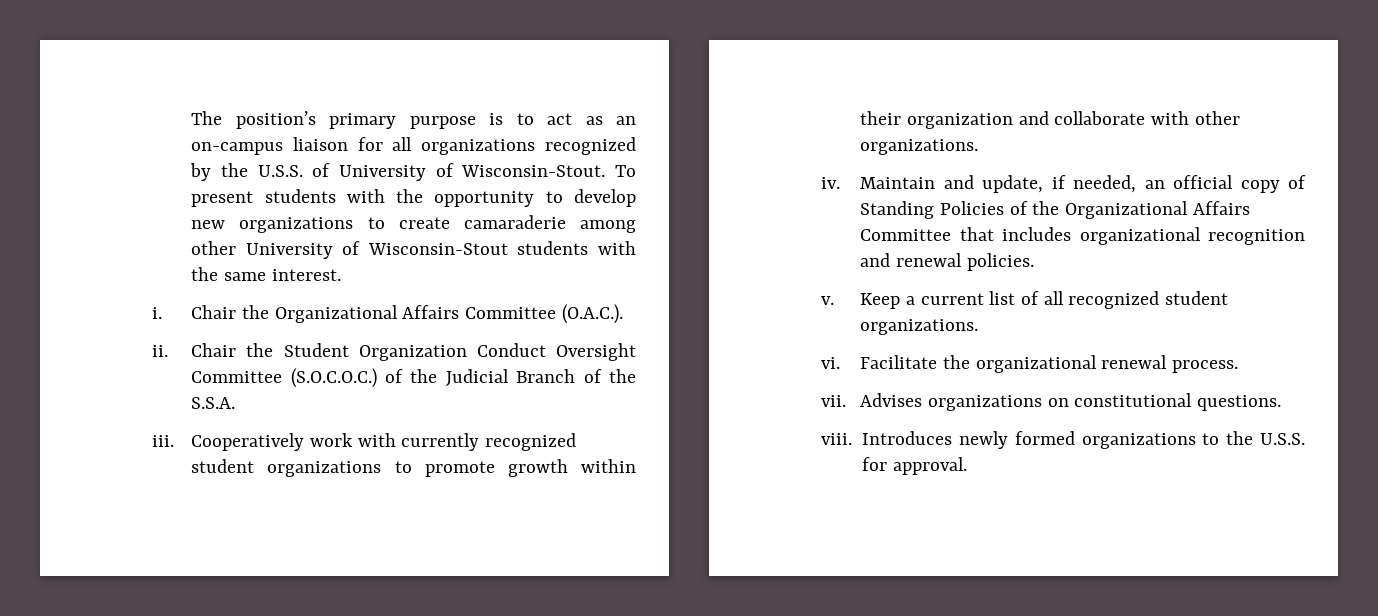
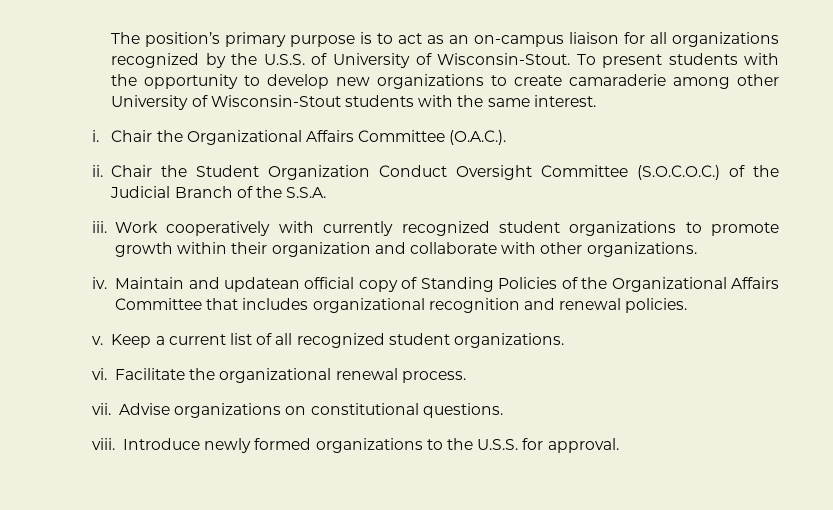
[191,433,353,451] Cooperatively work -> [115,221,271,236] Work cooperatively
[982,175,1165,193] update, if needed, an -> [223,277,300,292] updatean
[860,393,923,407] Advises -> [119,403,171,415] Advise
[862,431,953,445] Introduces -> [123,438,201,450] Introduce

